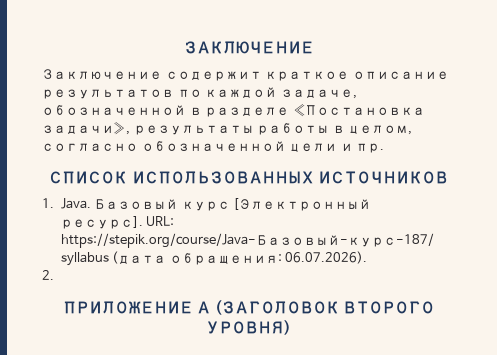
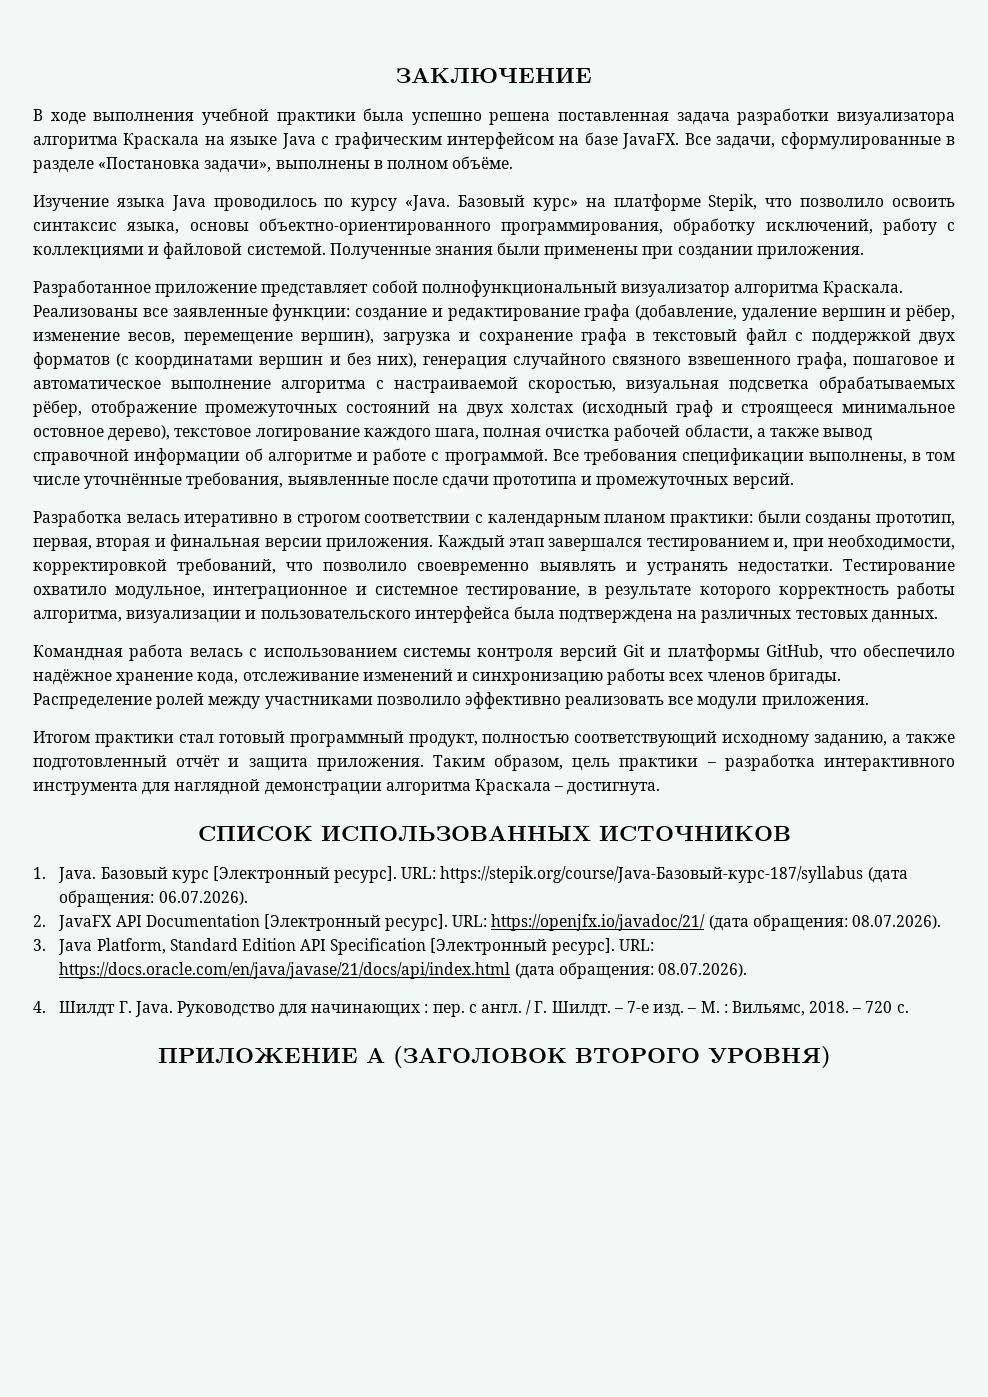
[42,69,449,81] [42,87,357,99] [42,103,425,117] [42,121,413,135] [42,141,385,153] Заключение содержит краткое описание результатов по каждой задаче, обозначенной в разделе «Постановка задачи», результаты работы в целом, согласно обозначенной цели и пр. -> [33,108,955,125] [33,132,956,149] [33,156,514,173] [33,194,955,211] [33,218,955,235] [33,242,864,259] [33,280,904,297] [33,304,955,321] [33,328,955,345] [33,352,955,369] [33,376,955,393] [33,400,955,417] [33,424,873,441] [33,448,956,465] [33,472,794,489] [33,510,955,527] [33,534,955,551] [33,558,955,575] [33,582,956,599] [33,606,938,623] [33,644,955,661] [33,668,841,685] [33,692,869,709] [33,731,955,747] [33,754,955,771] [33,779,661,795] В ходе выполнения учебной практики была успешно решена поставленная задача разработки визуализатора алгоритма Краскала на языке Java с графическим интерфейсом на базе JavaFX. Все задачи, сформулированные в разделе «Постановка задачи», выполнены в полном объёме. // Изучение языка Java проводилось по курсу «Java. Базовый курс» на платформе Stepik, что позволило освоить синтаксис языка, основы объектно-ориентированного программирования, обработку исключений, работу с коллекциями и файловой системой. Полученные знания были применены при создании приложения. // Разработанное приложение представляет собой полнофункциональный визуализатор алгоритма Краскала. Реализованы все заявленные функции: создание и редактирование графа (добавление, удаление вершин и рёбер, изменение весов, перемещение вершин), загрузка и сохранение графа в текстовый файл с поддержкой двух форматов (с координатами вершин и без них), генерация случайного связного взвешенного графа, пошаговое и автоматическое выполнение алгоритма с настраиваемой скоростью, визуальная подсветка обрабатываемых рёбер, отображение промежуточных состояний на двух холстах (исходный граф и строящееся минимальное остовное дерево), текстовое логирование каждого шага, полная очистка рабочей области, а также вывод справочной информации об алгоритме и работе с программой. Все требования спецификации выполнены, в том числе уточнённые требования, выявленные после сдачи прототипа и промежуточных версий. // Разработка велась итеративно в строгом соответствии с календарным планом практики: были созданы прототип, первая, вторая и финальная версии приложения. Каждый этап завершался тестированием и, при необходимости, корректировкой требований, что позволило своевременно выявлять и устранять недостатки. Тестирование охватило модульное, интеграционное и системное тестирование, в результате которого корректность работы алгоритма, визуализации и пользовательского интерфейса была подтверждена на различных тестовых данных. // Командная работа велась с использованием системы контроля версий Git и платформы GitHub, что обеспечило надёжное хранение кода, отслеживание изменений и синхронизацию работы всех членов бригады. Распределение ролей между участниками позволило эффективно реализовать все модули приложения. // Итогом практики стал готовый программный продукт, полностью соответствующий исходному заданию, а также подготовленный отчёт и защита приложения. Таким образом, цель практики – разработка интерактивного инструмента для наглядной демонстрации алгоритма Краскала – достигнута.
(54, 275) none -> [58,914,942,931] [33,938,654,955] [59,962,747,979] [33,1000,909,1017] JavaFX API Documentation [Электронный ресурс]. URL: https://openjfx.io/javadoc/21/ (дата обращения: 08.07.2026). // 3. Java Platform, Standard Edition API Specification [Электронный ресурс]. URL: https://docs.oracle.com/en/java/javase/21/docs/api/index.html (дата обращения: 08.07.2026). // 4. Шилдт Г. Java. Руководство для начинающих : пер. с англ. / Г. Шилдт. – 7-е изд. – М. : Вильямс, 2018. – 720 с.

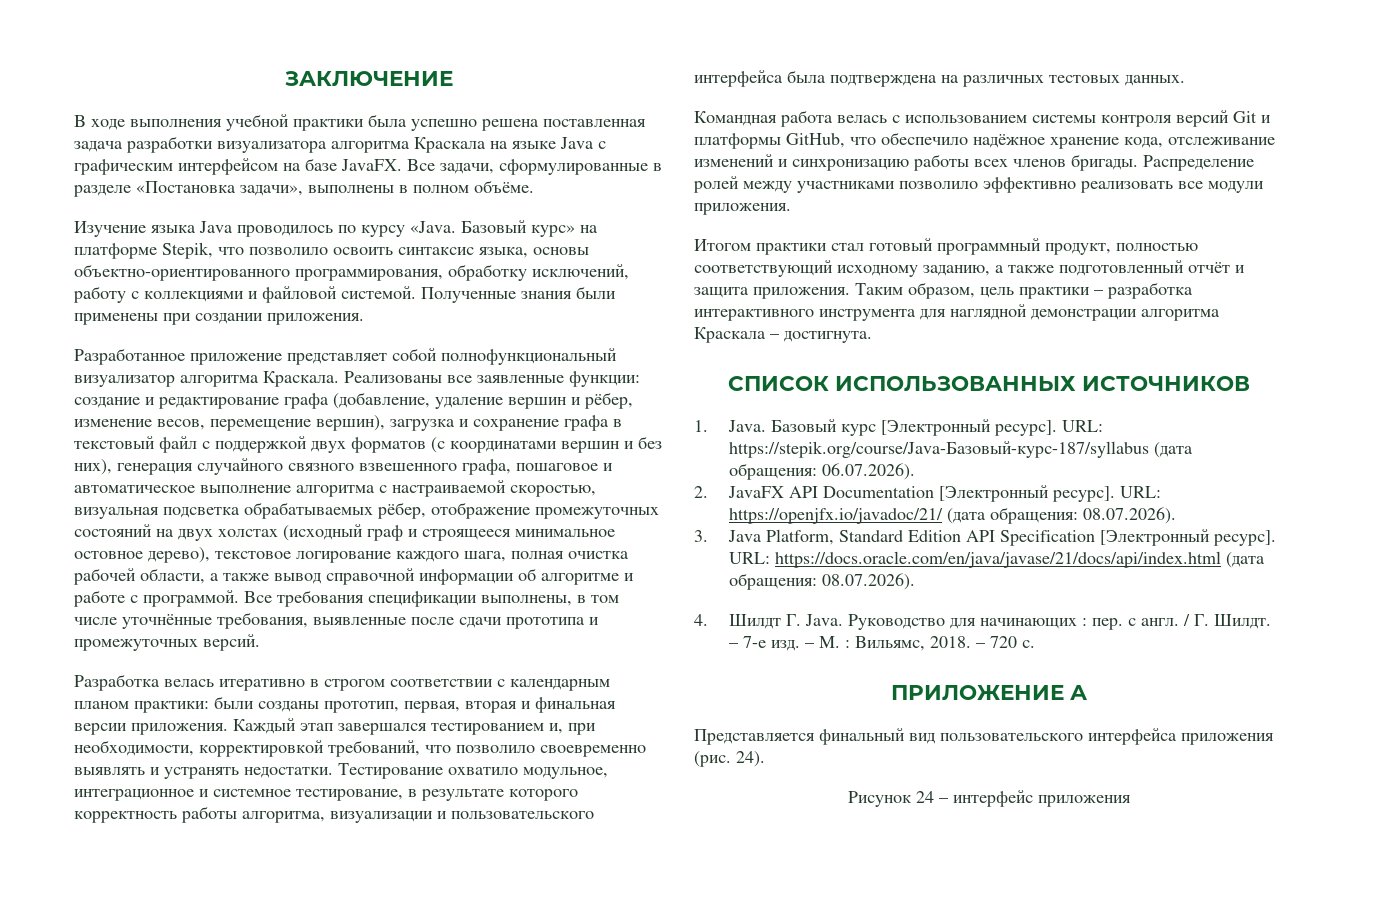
[392,1046,831,1068] (ЗАГОЛОВОК ВТОРОГО УРОВНЯ) -> [694,728,1274,745] [694,751,765,767] [848,790,1131,807] // Представляется финальный вид пользовательского интерфейса приложения (рис. 24). // Рисунок 24 – интерфейс приложения

